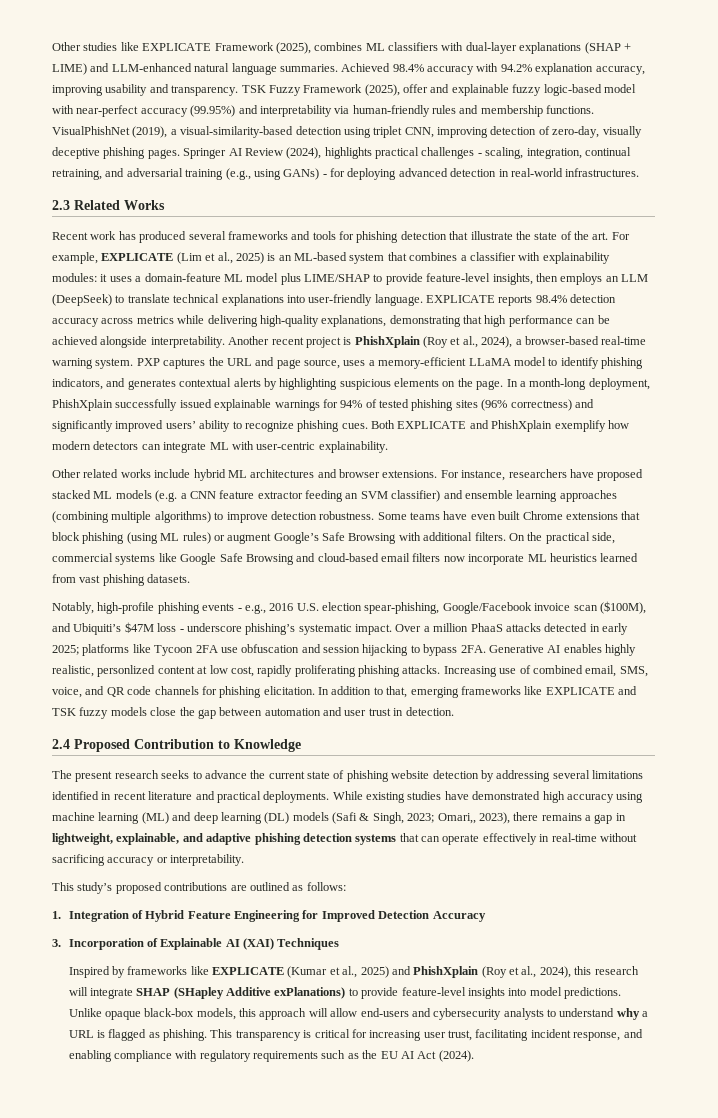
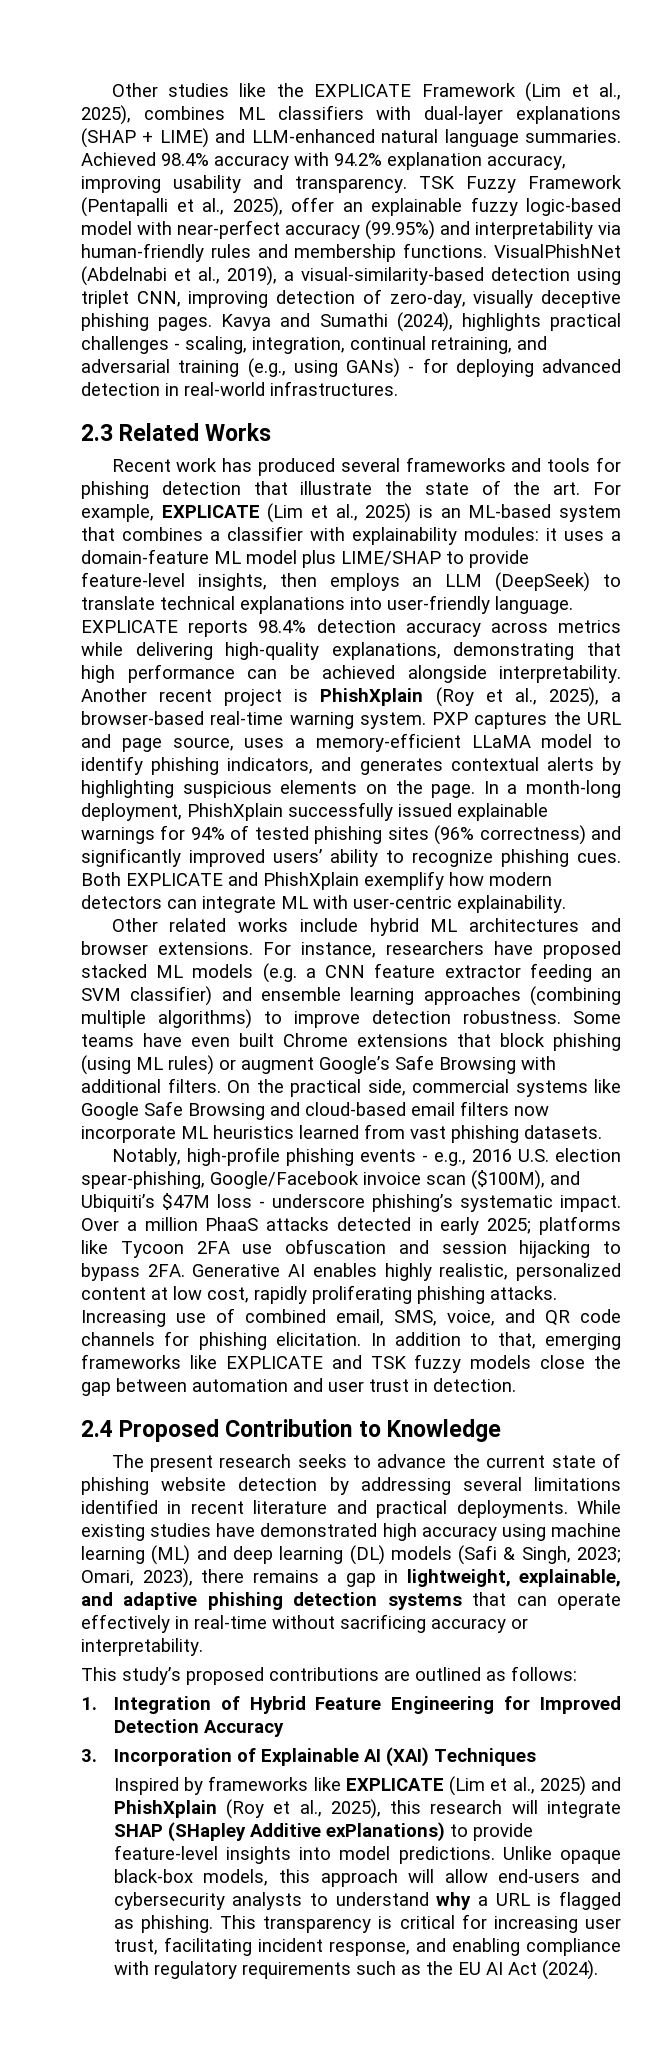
(139, 46) none -> [276,83,304,97] the
[275,42,311,54] (2025), -> [525,82,622,102] [81,105,131,125] (Lim et al., 2025),
[364,84,450,96] (2025), offer and -> [81,197,363,217] (Pentapalli et al., 2025), offer an
[132,126,168,138] (2019), -> [81,266,277,286] (Abdelnabi et al., 2019),
[183,148,283,159] Springer AI Review -> [221,313,388,331] Kavya and Sumathi
[481,336,513,348] 2024), -> [548,687,599,707] 2025),
[97,665,156,677] personlized -> [516,1263,621,1281] personalized
[437,813,476,824] Omari,, -> [81,1570,134,1586] Omari,
[287,966,328,978] (Kumar -> [449,1776,486,1796] (Lim
[539,966,571,978] 2024), -> [330,1799,381,1819] 2025),

